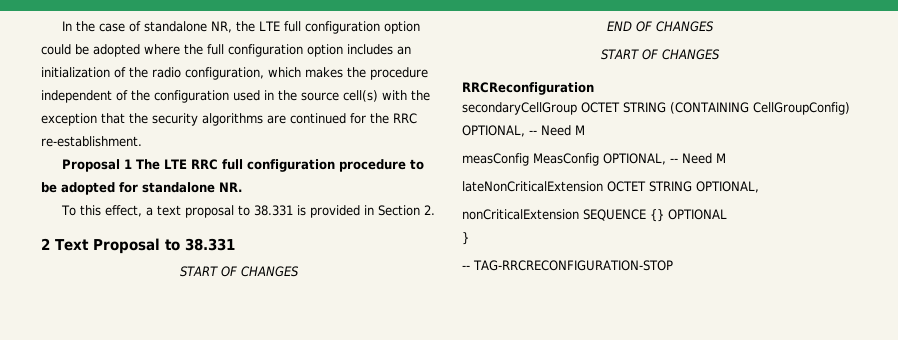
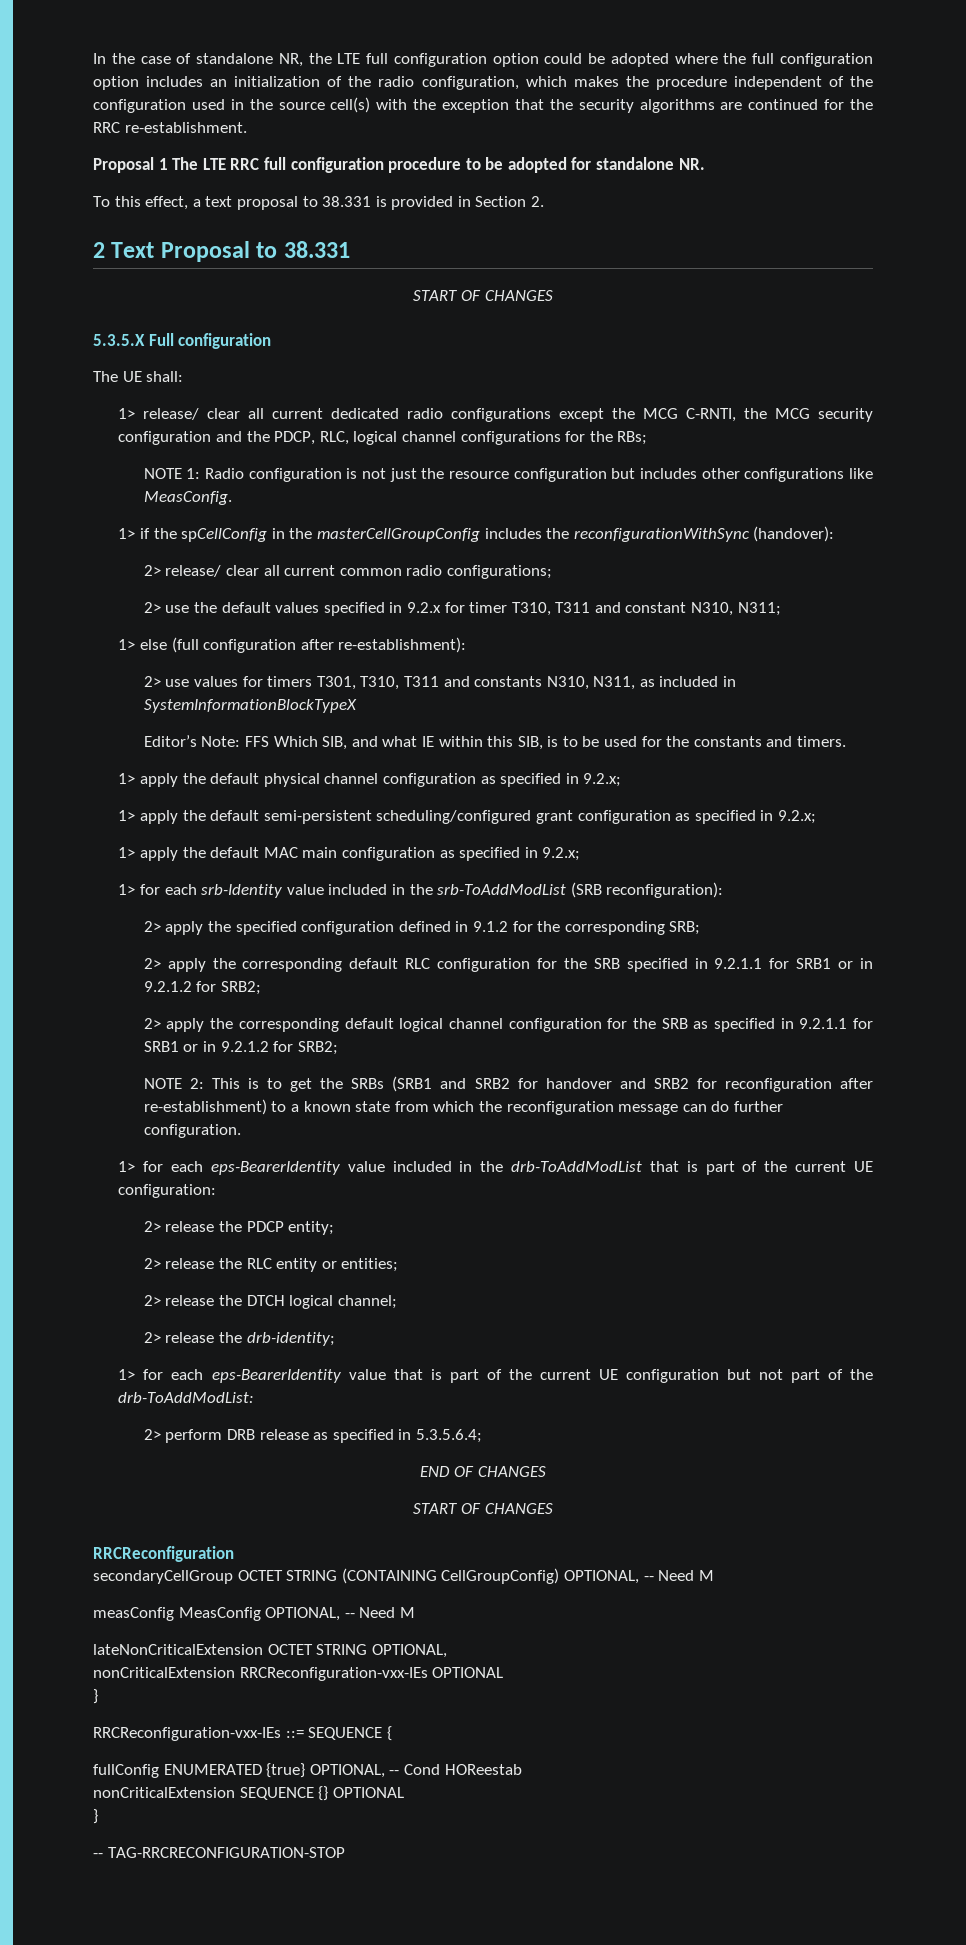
(299, 271) none -> [93,333,272,349] [93,371,184,382] [118,408,874,422] [118,431,648,445] [143,468,873,482] [143,491,232,505] [118,526,835,542] [143,565,552,579] [143,602,781,616] [118,637,467,653] [143,676,737,690] [143,699,357,713] [143,735,847,750] [118,773,622,787] [118,810,816,824] [118,847,581,861] [118,882,724,898] [143,921,701,935] [143,958,873,972] [143,981,261,995] [143,1018,874,1032] [143,1041,338,1055] [143,1076,873,1092] [143,1099,783,1115] [143,1124,241,1138] [118,1161,874,1175] [118,1184,217,1198] [143,1221,335,1235] [143,1258,399,1272] [143,1295,397,1309] [143,1332,335,1346] [118,1369,874,1383] [118,1392,255,1403] [143,1429,482,1443] // 5.3.5.X Full configuration // The UE shall: // 1> release/ clear all current dedicated radio configurations except the MCG C-RNTI, the MCG security configuration and the PDCP, RLC, logical channel configurations for the RBs; // NOTE 1: Radio configuration is not just the resource configuration but includes other configurations like MeasConfig. // 1> if the spCellConfig in the masterCellGroupConfig includes the reconfigurationWithSync (handover): // 2> release/ clear all current common radio configurations; // 2> use the default values specified in 9.2.x for timer T310, T311 and constant N310, N311; // 1> else (full configuration after re-establishment): // 2> use values for timers T301, T310, T311 and constants N310, N311, as included in SystemInformationBlockTypeX // Editor’s Note: FFS Which SIB, and what IE within this SIB, is to be used for the constants and timers. // 1> apply the default physical channel configuration as specified in 9.2.x; // 1> apply the default semi-persistent scheduling/configured grant configuration as specified in 9.2.x; // 1> apply the default MAC main configuration as specified in 9.2.x; // 1> for each srb-Identity value included in the srb-ToAddModList (SRB reconfiguration): // 2> apply the specified configuration defined in 9.1.2 for the corresponding SRB; // 2> apply the corresponding default RLC configuration for the SRB specified in 9.2.1.1 for SRB1 or in 9.2.1.2 for SRB2; // 2> apply the corresponding default logical channel configuration for the SRB as specified in 9.2.1.1 for SRB1 or in 9.2.1.2 for SRB2; // NOTE 2: This is to get the SRBs (SRB1 and SRB2 for handover and SRB2 for reconfiguration after re-establishment) to a known state from which the reconfiguration message can do further configuration. // 1> for each eps-BearerIdentity value included in the drb-ToAddModList that is part of the current UE configuration: // 2> release the PDCP entity; // 2> release the RLC entity or entities; // 2> release the DTCH logical channel; // 2> release the drb-identity; // 1> for each eps-BearerIdentity value that is part of the current UE configuration but not part of the drb-ToAddModList: // 2> perform DRB release as specified in 5.3.5.6.4;
(759, 187) none -> [93,1667,504,1681] [93,1689,98,1704] [93,1726,392,1741] [93,1763,522,1778] // nonCriticalExtension RRCReconfiguration-vxx-IEs OPTIONAL // } // RRCReconfiguration-vxx-IEs ::= SEQUENCE { // fullConfig ENUMERATED {true} OPTIONAL, -- Cond HOReestab

